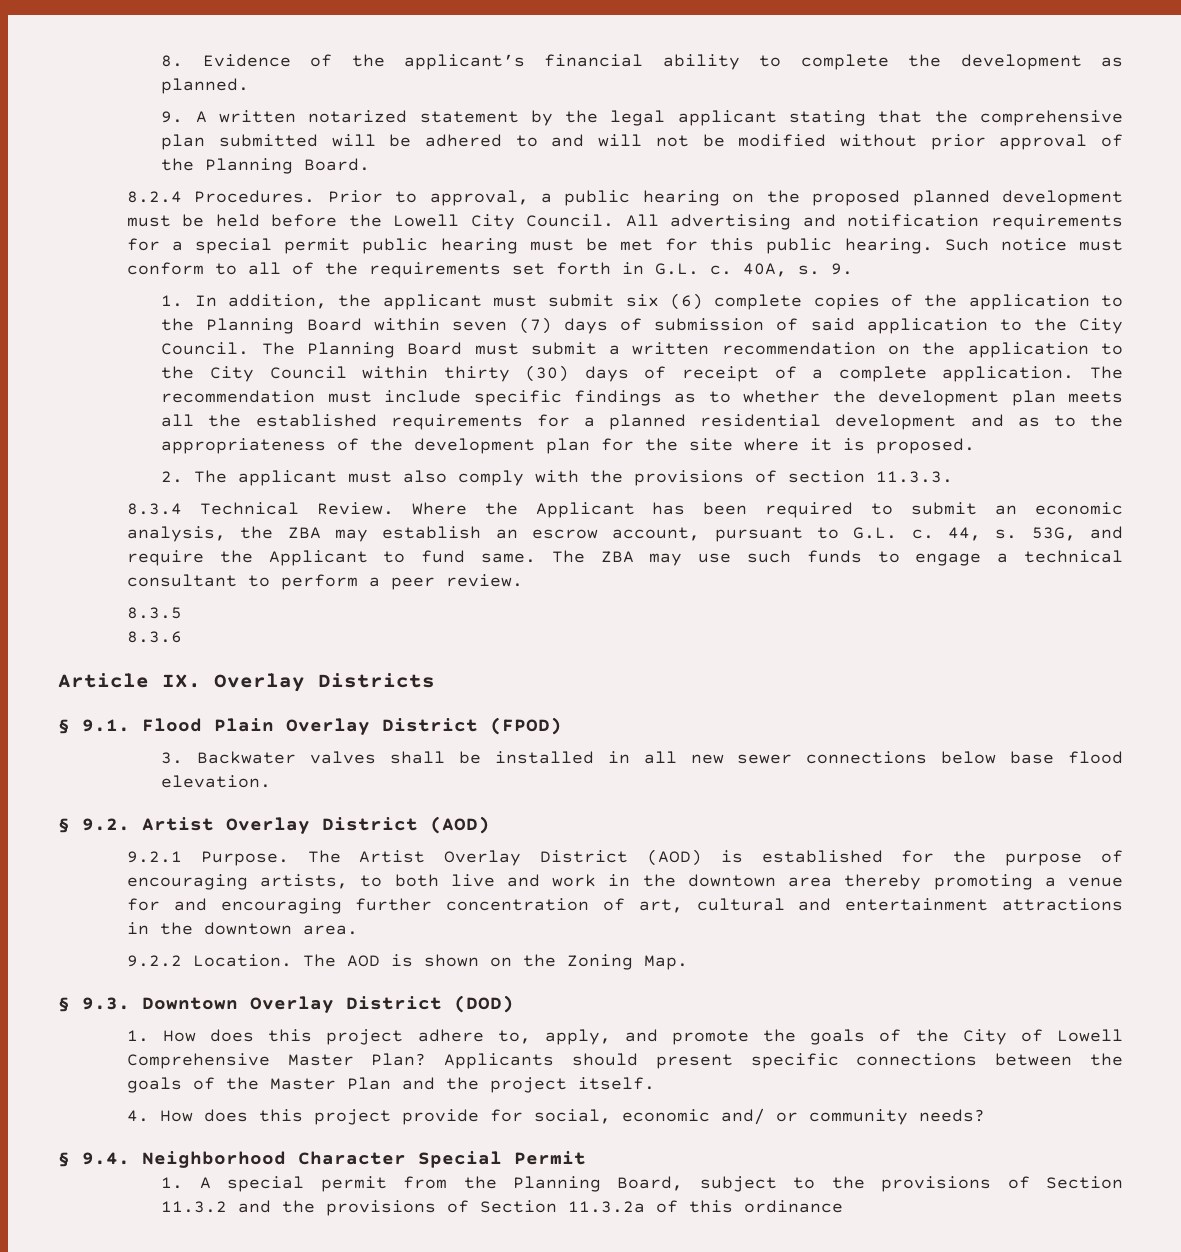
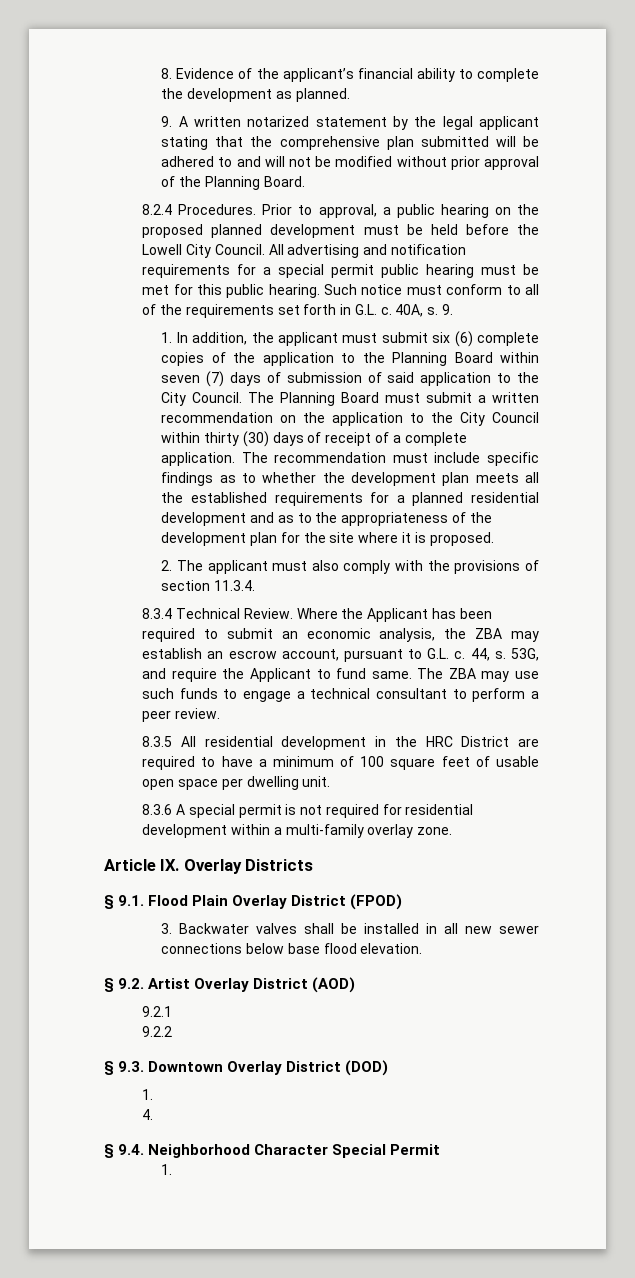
[876,471,954,483] 11.3.3. -> [214,580,256,591] 11.3.4.
[126,631,182,643] // 8.3.6 -> [180,736,539,750] [142,756,539,770] [142,776,331,790] [142,804,474,818] [142,824,453,838] All residential development in the HRC District are required to have a minimum of 100 square feet of usable open space per dwelling unit. // 8.3.6 A special permit is not required for residential development within a multi-family overlay zone.
[200,849,1123,866] [126,874,1124,890] [126,898,1124,914] [126,922,358,935] [126,954,688,970] Purpose. The Artist Overlay District (AOD) is established for the purpose of encouraging artists, to both live and work in the downtown area thereby promoting a venue for and encouraging further concentration of art, cultural and entertainment attractions in the downtown area. // 9.2.2 Location. The AOD is shown on the Zoning Map. -> [142,1026,173,1037] // 9.2.2
[163,1029,1123,1045] [126,1053,1123,1069] [126,1077,655,1093] [126,1108,985,1125] How does this project adhere to, apply, and promote the goals of the City of Lowell Comprehensive Master Plan? Applicants should present specific connections between the goals of the Master Plan and the project itself. // 4. How does this project provide for social, economic and/ or community needs? -> [142,1109,154,1120] // 4.
[199,1176,1123,1192] [161,1200,844,1216] A special permit from the Planning Board, subject to the provisions of Section 11.3.2 and the provisions of Section 11.3.2a of this ordinance -> (173, 1169) none

